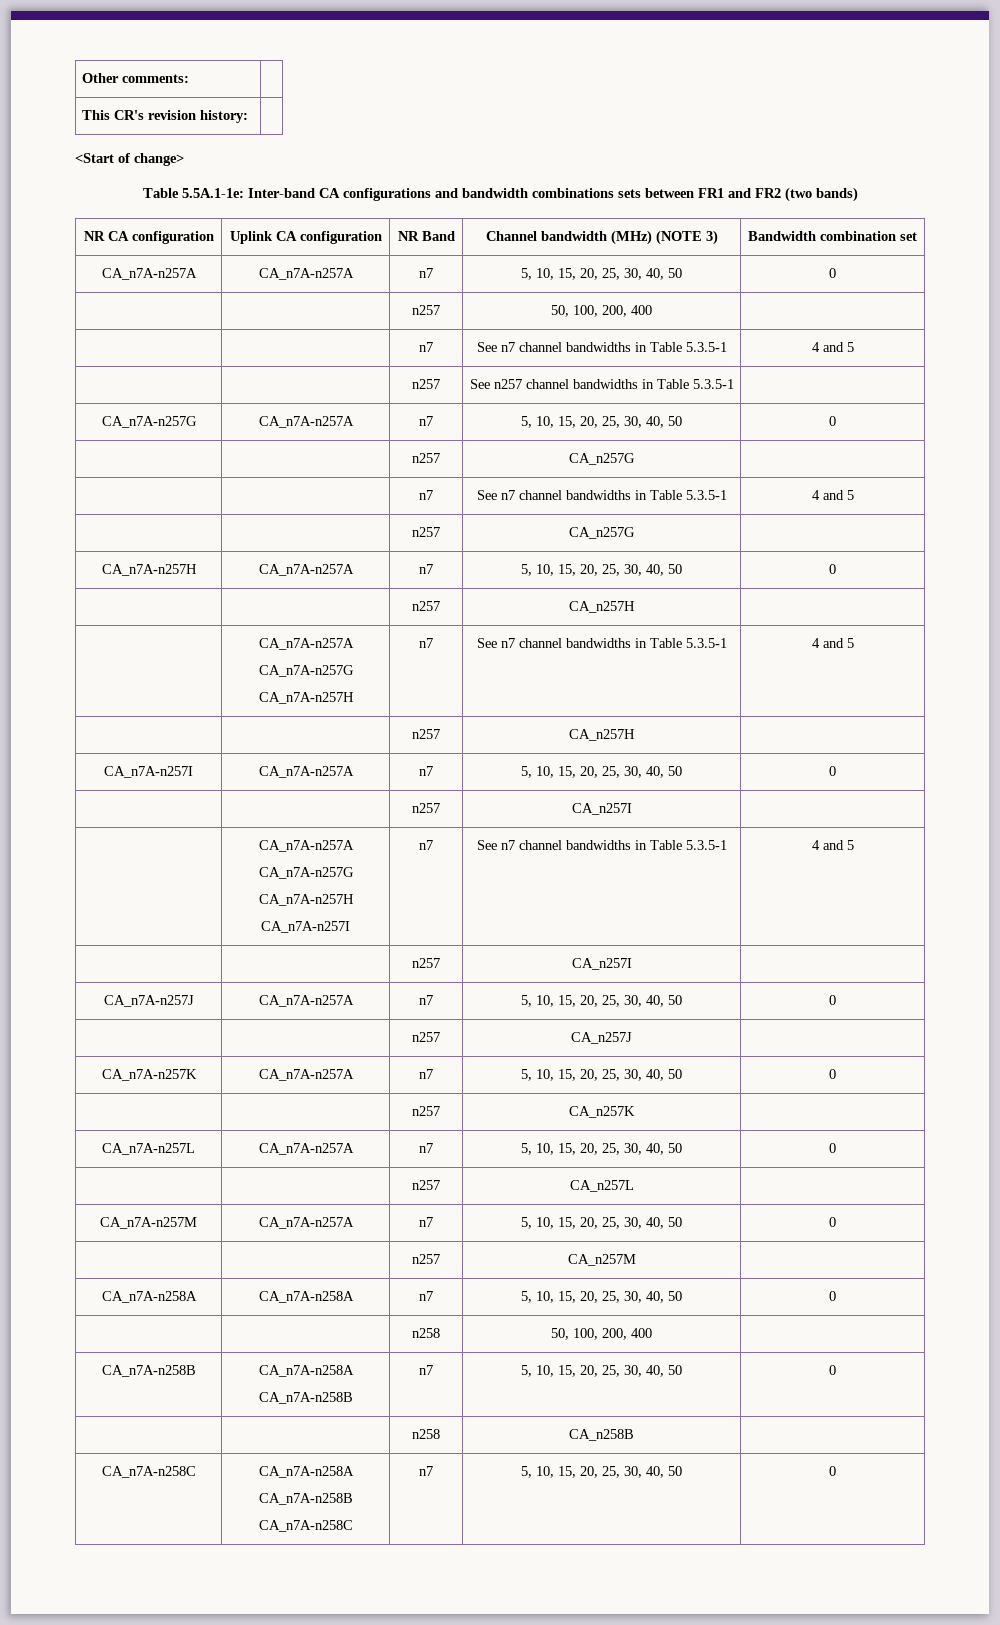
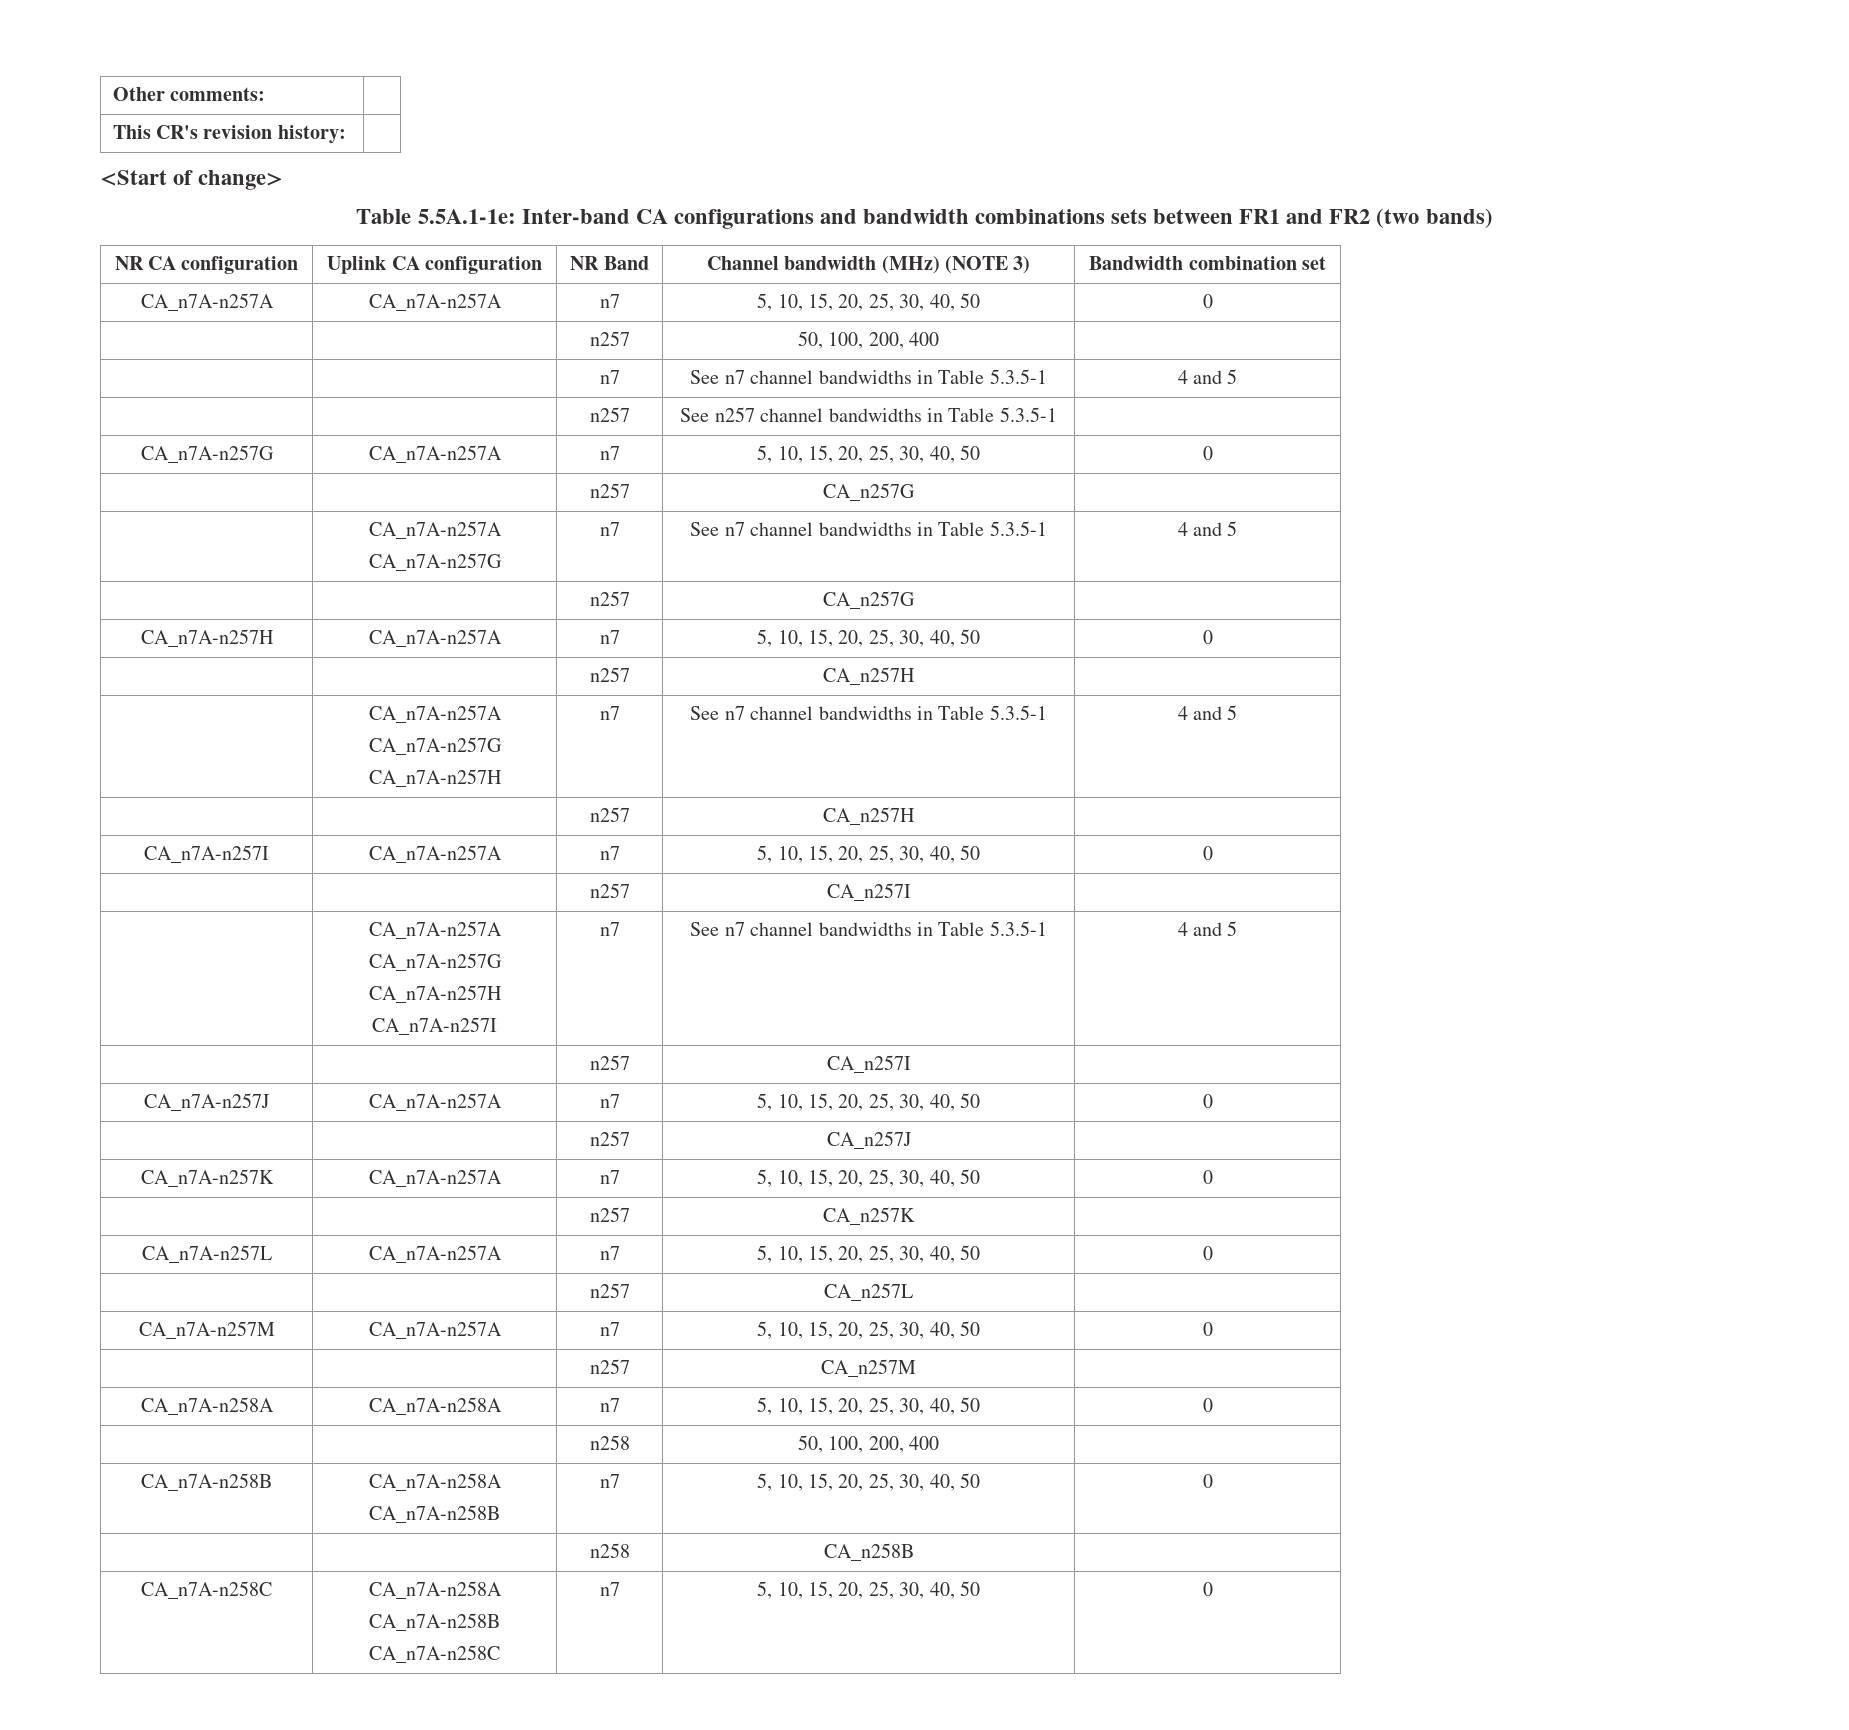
(635, 459) none -> [368,521,502,539] [368,553,502,571] CA_n7A-n257A // CA_n7A-n257G

